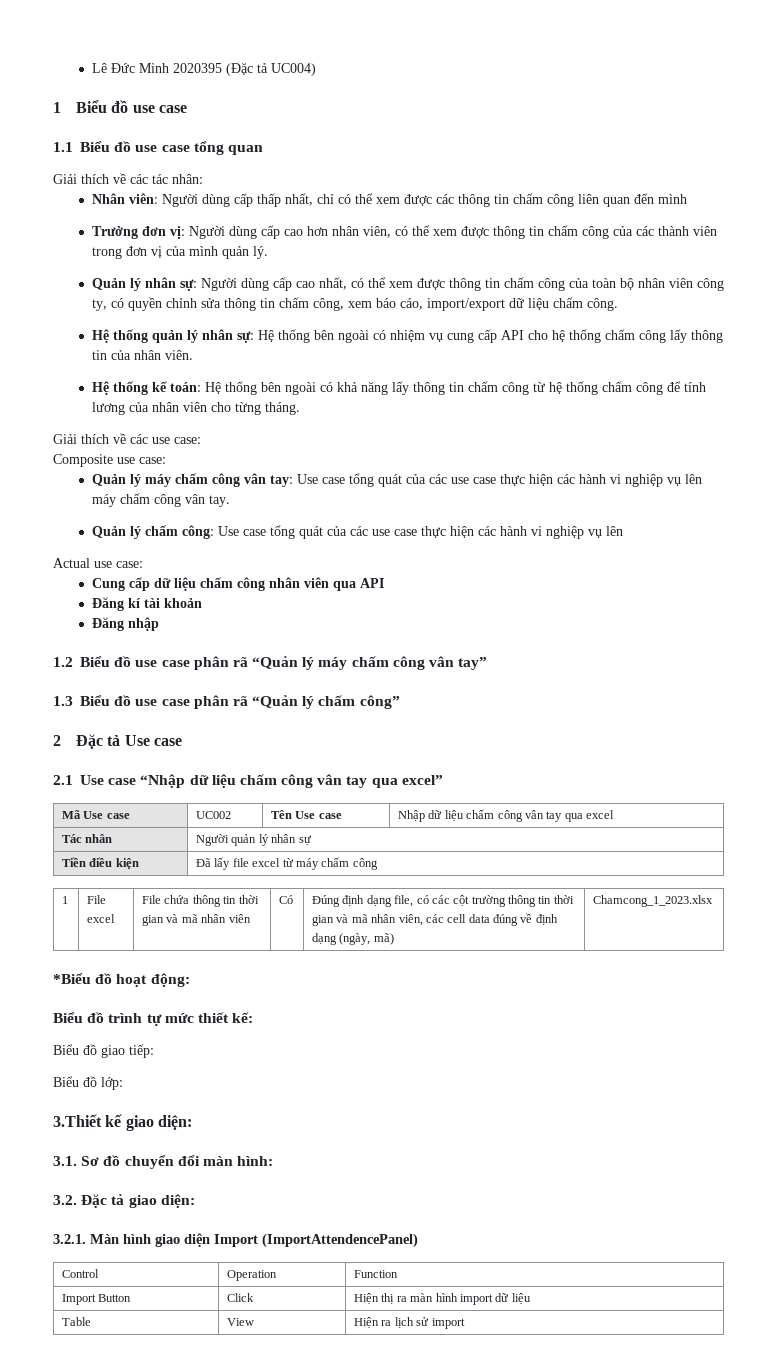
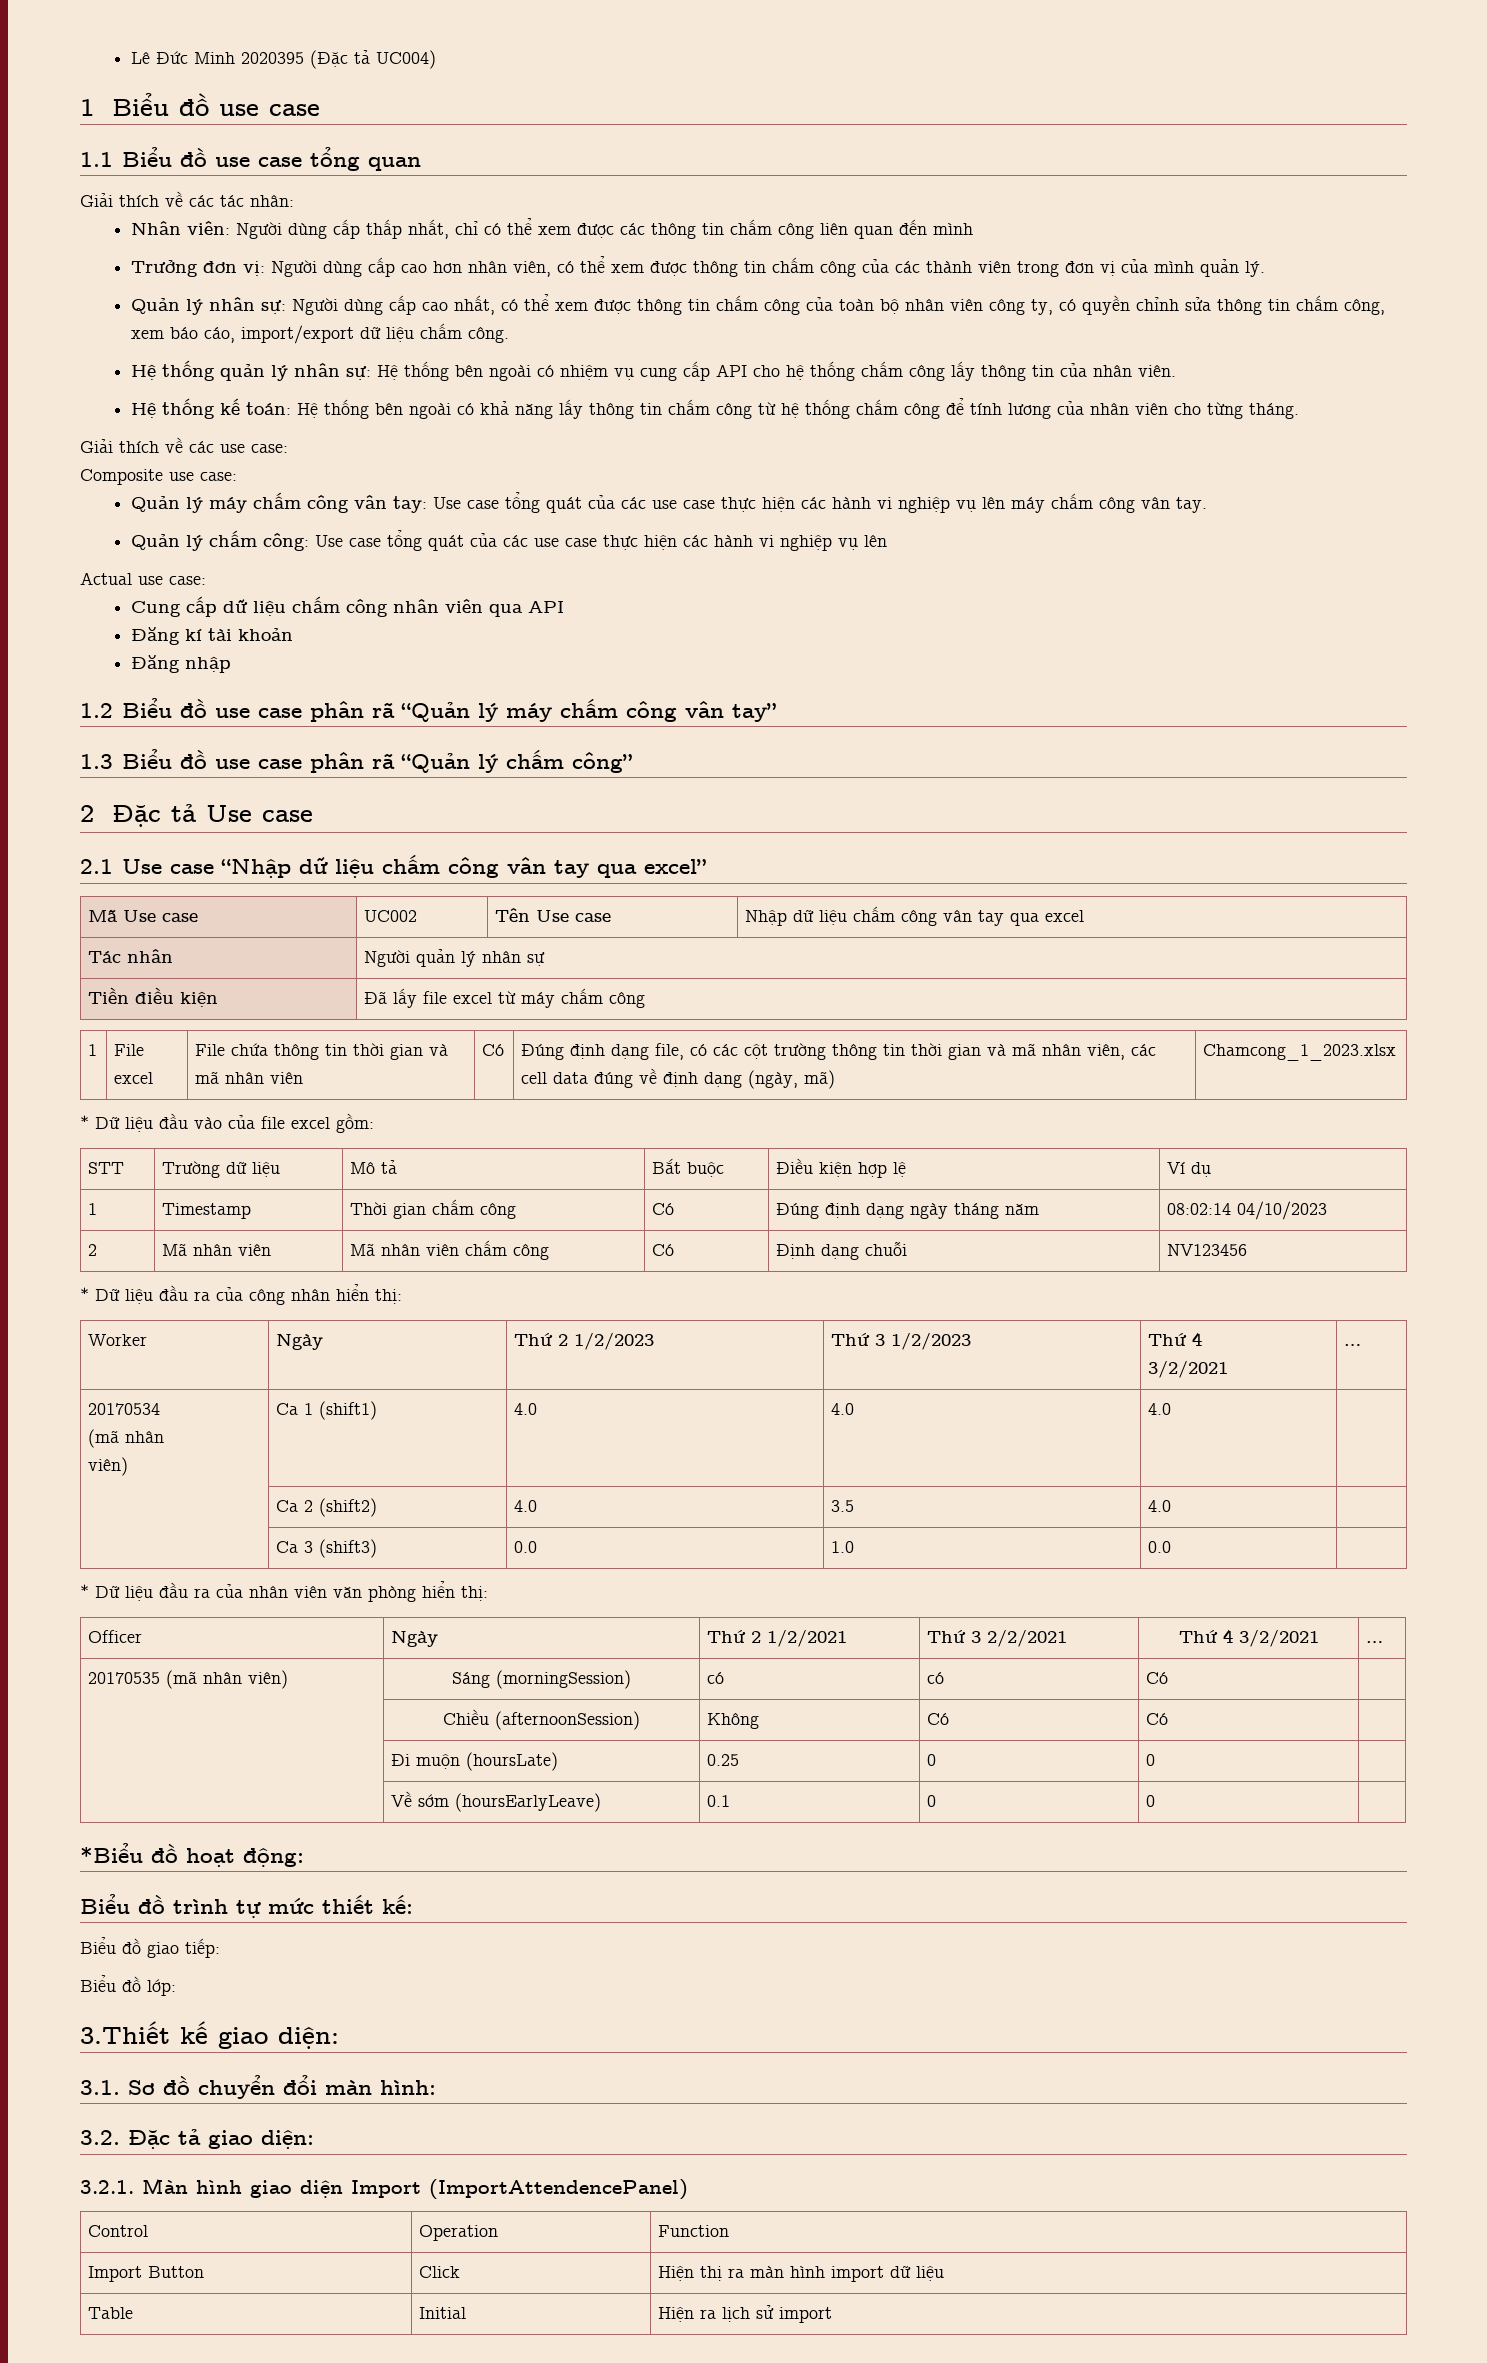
(714, 901) none -> [80,1113,374,1133] [88,1162,125,1174] [162,1161,281,1178] [350,1160,398,1174] [652,1158,725,1177] [776,1158,907,1178] [1167,1162,1212,1177] [88,1203,98,1215] [162,1203,252,1219] [350,1199,517,1219] [652,1203,675,1215] [776,1203,1040,1219] [1167,1201,1328,1220] [88,1244,98,1256] [162,1243,272,1256] [350,1240,550,1260] [652,1244,675,1256] [776,1241,908,1260] [1167,1244,1248,1256] [80,1284,402,1305] [88,1334,148,1346] [276,1333,324,1350] [514,1332,655,1350] [831,1332,972,1350] [1148,1332,1203,1346] [1148,1360,1229,1378] [1344,1344,1362,1346] [88,1403,161,1415] [88,1429,165,1448] [88,1457,129,1476] [276,1401,378,1420] [514,1403,538,1415] [831,1403,855,1415] [1148,1403,1172,1415] [276,1498,378,1517] [514,1500,538,1512] [831,1500,855,1512] [1148,1500,1172,1512] [276,1539,378,1558] [514,1541,538,1553] [831,1541,855,1553] [1148,1541,1172,1553] [80,1581,488,1602] [88,1630,143,1643] [391,1630,439,1647] [707,1629,848,1647] [927,1629,1068,1647] [1178,1629,1319,1647] [1366,1641,1384,1643] [88,1670,289,1689] [452,1670,631,1689] [707,1672,725,1684] [927,1672,945,1684] [1146,1672,1169,1684] [443,1709,640,1730] [707,1712,760,1729] [927,1713,950,1725] [1146,1713,1169,1725] [391,1752,559,1771] [707,1754,740,1766] [927,1754,937,1766] [1146,1754,1156,1766] [391,1791,602,1812] [707,1795,731,1807] [927,1795,937,1807] [1146,1795,1156,1807] // * Dữ liệu đầu vào của file excel gồm: // STT | Trường dữ liệu | Mô tả | Bắt buộc | Điều kiện hợp lệ | Ví dụ // 1 | Timestamp | Thời gian chấm công | Có | Đúng định dạng ngày tháng năm | 08:02:14 04/10/2023 // 2 | Mã nhân viên | Mã nhân viên chấm công | Có | Định dạng chuỗi | NV123456 // * Dữ liệu đầu ra của công nhân hiển thị: // Worker | Ngày | Thứ 2 1/2/2023 | Thứ 3 1/2/2023 | Thứ 4 // 3/2/2021 | … // 20170534 // (mã nhân // viên) | Ca 1 (shift1) | 4.0 | 4.0 | 4.0 | // | Ca 2 (shift2) | 4.0 | 3.5 | 4.0 | // | Ca 3 (shift3) | 0.0 | 1.0 | 0.0 | // * Dữ liệu đầu ra của nhân viên văn phòng hiển thị: // Officer | Ngày | Thứ 2 1/2/2021 | Thứ 3 2/2/2021 | Thứ 4 3/2/2021 | … // 20170535 (mã nhân viên) | Sáng (morningSession) | có | có | Có | // | Chiều (afternoonSession) | Không | Có | Có | // | Đi muộn (hoursLate) | 0.25 | 0 | 0 | // | Về sớm (hoursEarlyLeave) | 0.1 | 0 | 0 |
[227,1318,255,1326] View -> [419,2307,467,2319] Initial

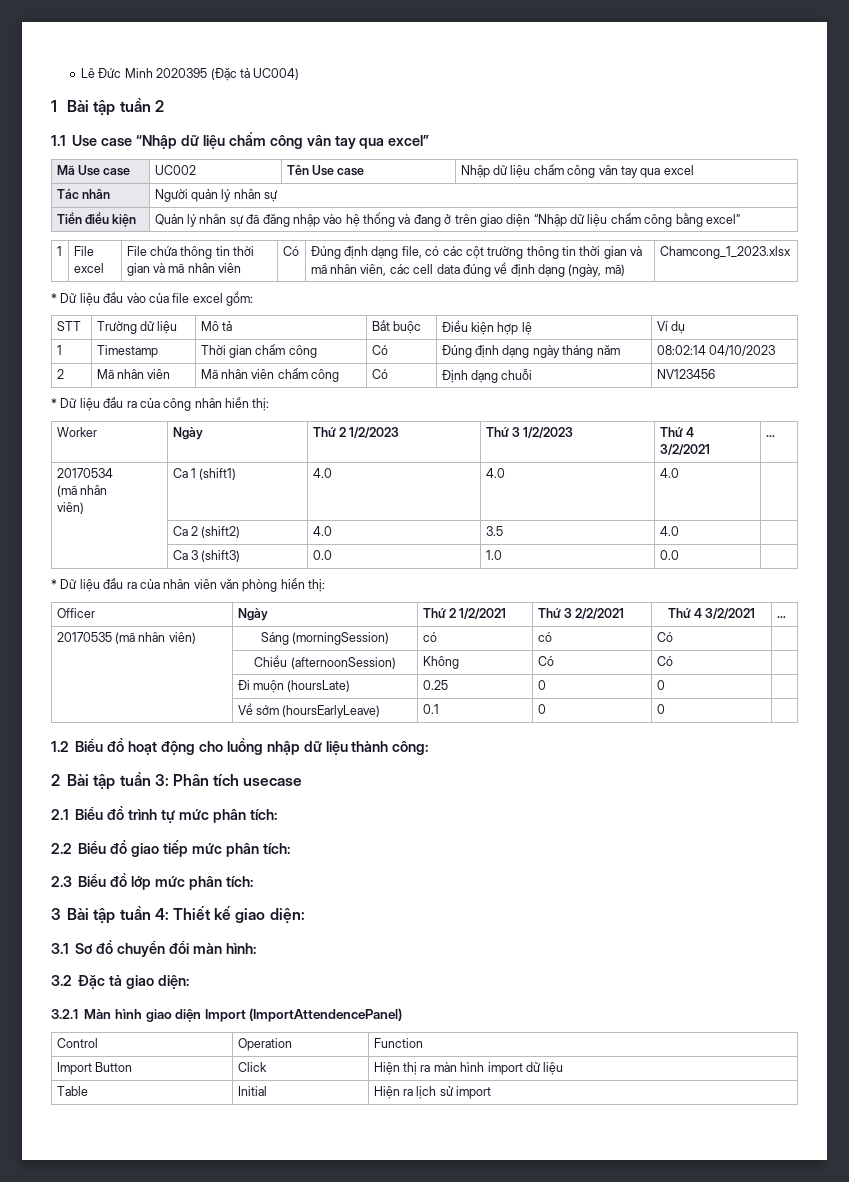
[111,93,320,116] [80,147,421,171] [80,191,294,207] [131,218,974,239] [131,256,1266,277] [131,294,1386,315] [131,323,510,344] [131,360,1177,381] [131,398,1300,419] [80,437,288,453] [80,469,237,485] [131,492,1208,513] [131,530,888,551] [80,572,206,585] [131,596,565,617] [131,627,294,645] [131,655,232,673] [80,698,776,722] [80,749,632,773] [80,804,313,827] [80,859,113,874] Biểu đồ use case // 1.1 Biểu đồ use case tổng quan // Giải thích về các tác nhân: // Nhân viên: Người dùng cấp thấp nhất, chỉ có thể xem được các thông tin chấm công liên quan đến mình // Trưởng đơn vị: Người dùng cấp cao hơn nhân viên, có thể xem được thông tin chấm công của các thành viên trong đơn vị của mình quản lý. // Quản lý nhân sự: Người dùng cấp cao nhất, có thể xem được thông tin chấm công của toàn bộ nhân viên công ty, có quyền chỉnh sửa thông tin chấm công, xem báo cáo, import/export dữ liệu chấm công. // Hệ thống quản lý nhân sự: Hệ thống bên ngoài có nhiệm vụ cung cấp API cho hệ thống chấm công lấy thông tin của nhân viên. // Hệ thống kế toán: Hệ thống bên ngoài có khả năng lấy thông tin chấm công từ hệ thống chấm công để tính lương của nhân viên cho từng tháng. // Giải thích về các use case: // Composite use case: // Quản lý máy chấm công vân tay: Use case tổng quát của các use case thực hiện các hành vi nghiệp vụ lên máy chấm công vân tay. // Quản lý chấm công: Use case tổng quát của các use case thực hiện các hành vi nghiệp vụ lên // Actual use case: // Cung cấp dữ liệu chấm công nhân viên qua API // Đăng kí tài khoản // Đăng nhập // 1.2 Biểu đồ use case phân rã “Quản lý máy chấm công vân tay” // 1.3 Biểu đồ use case phân rã “Quản lý chấm công” // 2 Đặc tả Use case // 2.1 -> [67,98,164,116] [51,135,66,146] Bài tập tuần 2 // 1.1
[364,988,646,1008] Đã lấy file excel từ máy chấm công -> [154,212,740,227] Quản lý nhân sự đã đăng nhập vào hệ thống và đang ở trên giao diện “Nhập dữ liệu chấm công bằng excel”
[80,1843,304,1867] *Biểu đồ hoạt động: // -> [51,738,429,756] [51,772,303,790] [51,809,69,820] 1.2 Biểu đồ hoạt động cho luồng nhập dữ liệu thành công: // 2 Bài tập tuần 3: Phân tích usecase // 2.1
[322,1895,413,1914] [80,1937,220,1958] [80,1975,176,1996] [80,2021,170,2044] thiết kế: // Biểu đồ giao tiếp: // Biểu đồ lớp: // 3.Thiết -> [212,809,277,823] [51,840,290,857] [51,873,253,890] [51,906,212,924] phân tích: // 2.2 Biểu đồ giao tiếp mức phân tích: // 2.3 Biểu đồ lớp mức phân tích: // 3 Bài tập tuần 4: Thiết
[80,2080,120,2095] 3.1. -> [51,943,69,954] 3.1
[80,2130,120,2145] 3.2. -> [51,975,72,986] 3.2
[80,2180,134,2194] 3.2.1. -> [51,1009,78,1019] 3.2.1

